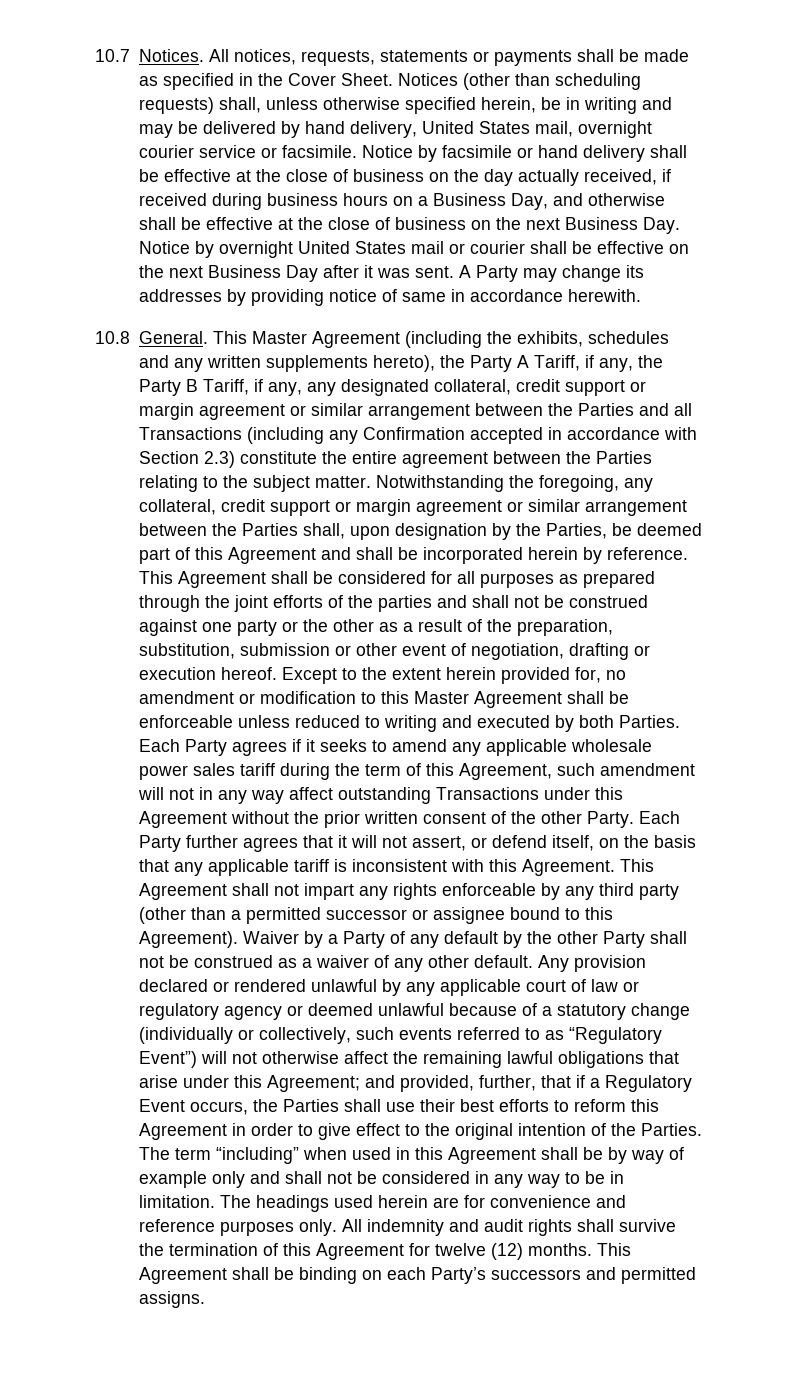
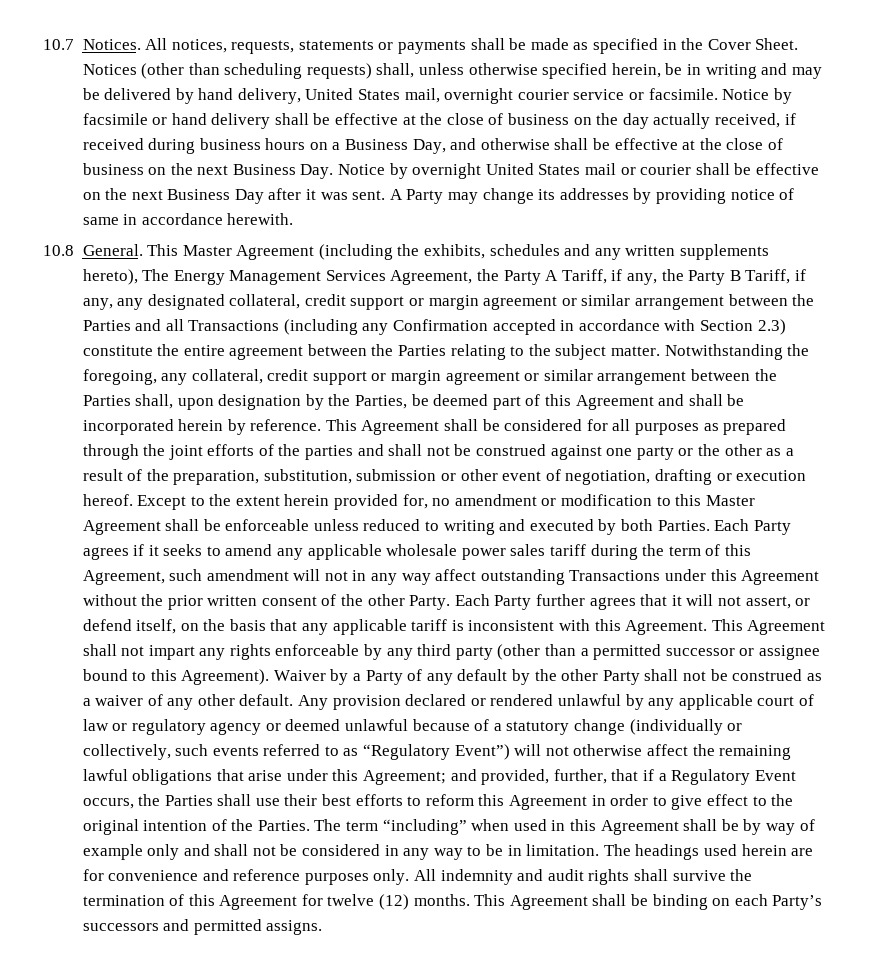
(435, 363) none -> [142,269,473,285] The Energy Management Services Agreement,

